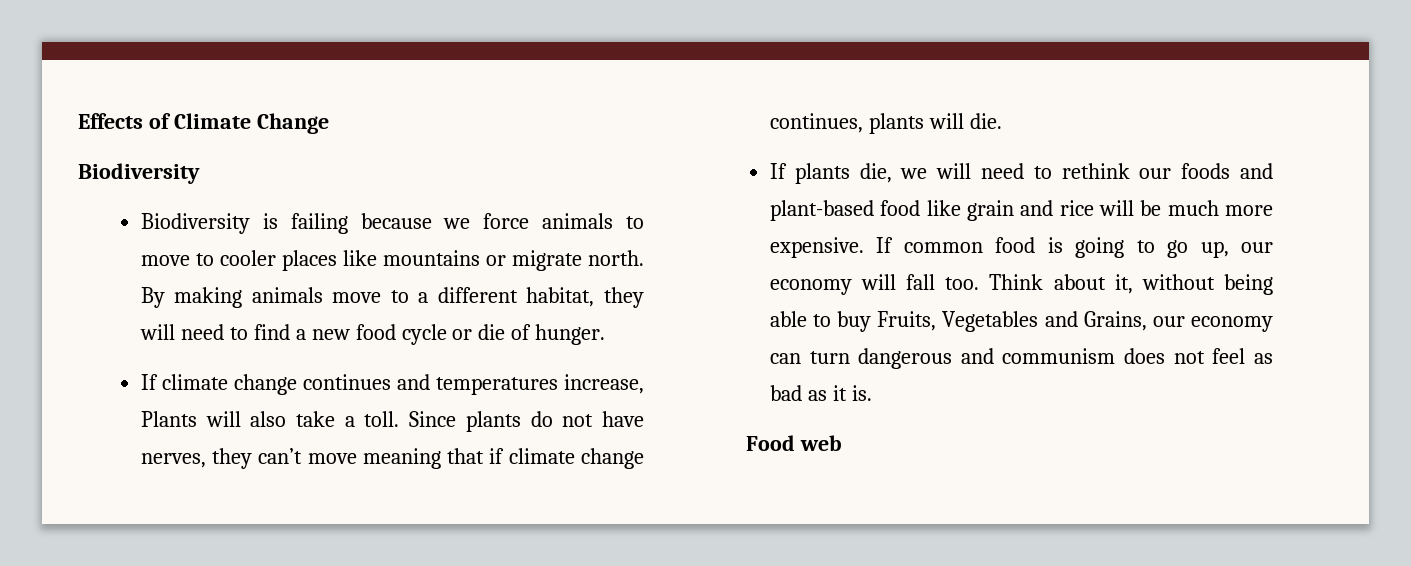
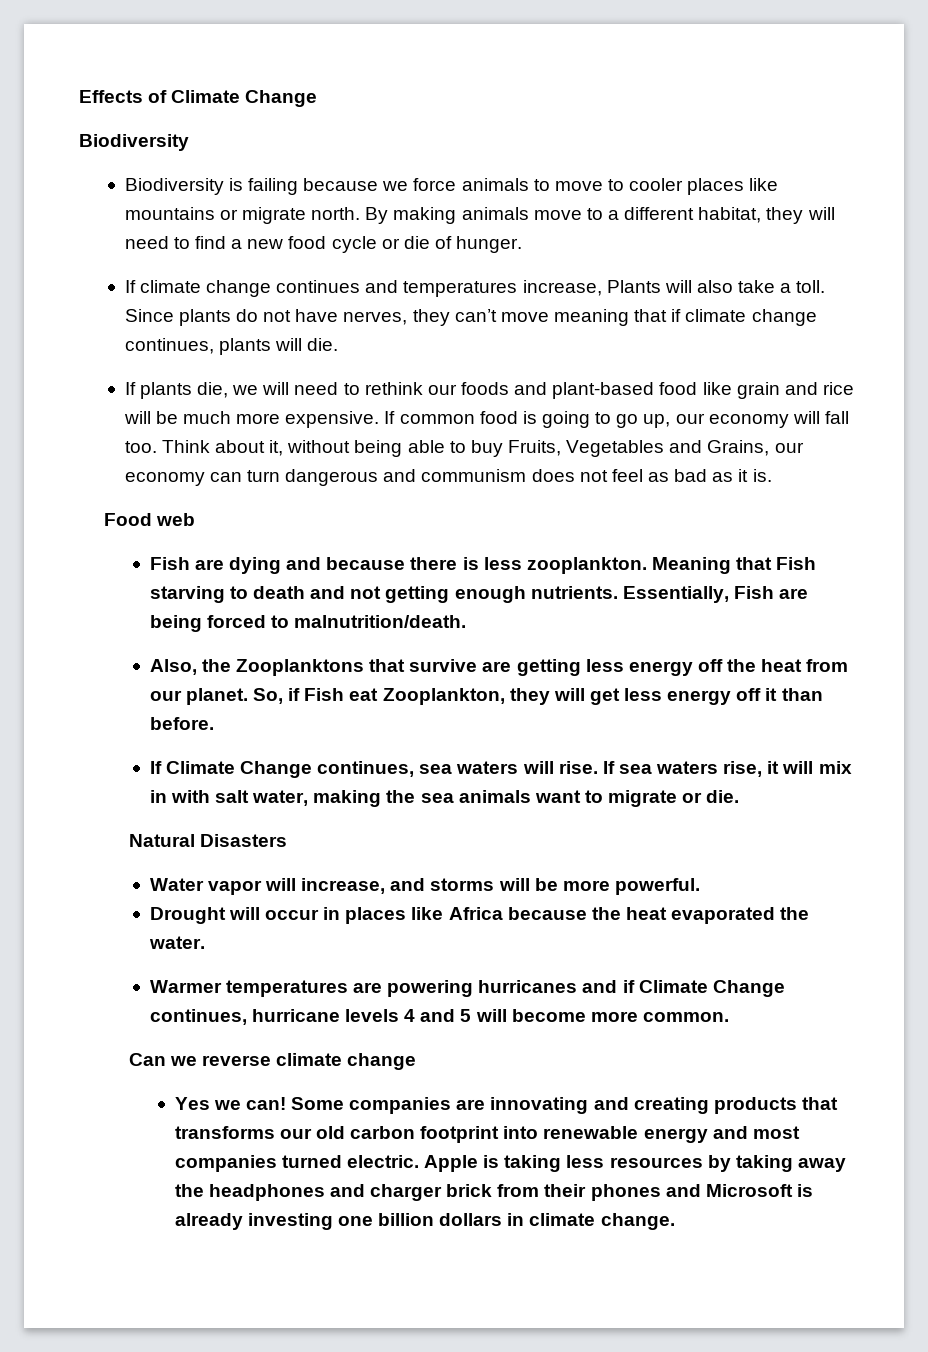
(842, 443) none -> [149,557,817,574] [149,586,809,603] [149,615,467,632] [149,659,849,676] [149,688,823,705] [149,717,214,730] [149,761,852,778] [149,790,740,807] [128,834,287,847] [149,878,700,895] [149,907,810,924] [148,936,205,949] [149,980,785,997] [149,1009,729,1025] [128,1053,417,1070] [174,1097,838,1114] [174,1126,800,1143] [174,1155,846,1172] [174,1184,813,1201] [174,1213,675,1230] // Fish are dying and because there is less zooplankton. Meaning that Fish starving to death and not getting enough nutrients. Essentially, Fish are being forced to malnutrition/death. // Also, the Zooplanktons that survive are getting less energy off the heat from our planet. So, if Fish eat Zooplankton, they will get less energy off it than before. // If Climate Change continues, sea waters will rise. If sea waters rise, it will mix in with salt water, making the sea animals want to migrate or die. // Natural Disasters // Water vapor will increase, and storms will be more powerful. // Drought will occur in places like Africa because the heat evaporated the water. // Warmer temperatures are powering hurricanes and if Climate Change continues, hurricane levels 4 and 5 will become more common. // Can we reverse climate change // Yes we can! Some companies are innovating and creating products that transforms our old carbon footprint into renewable energy and most companies turned electric. Apple is taking less resources by taking away the headphones and charger brick from their phones and Microsoft is already investing one billion dollars in climate change.

